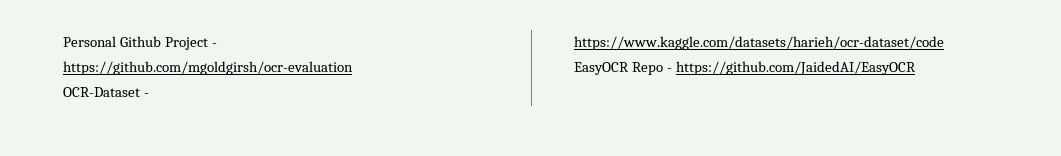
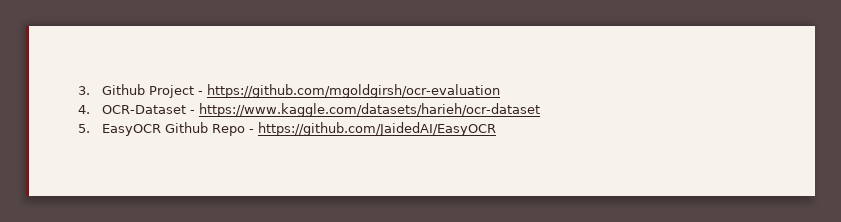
[63,36,117,47] Personal -> [78,86,91,95] 3.
(354, 68) none -> [78,105,91,114] 4.
[574,36,945,50] [574,62,630,75] https://www.kaggle.com/datasets/harieh/ocr-dataset/code // EasyOCR -> [199,103,541,117] [78,122,209,136] https://www.kaggle.com/datasets/harieh/ocr-dataset // 5. EasyOCR Github

